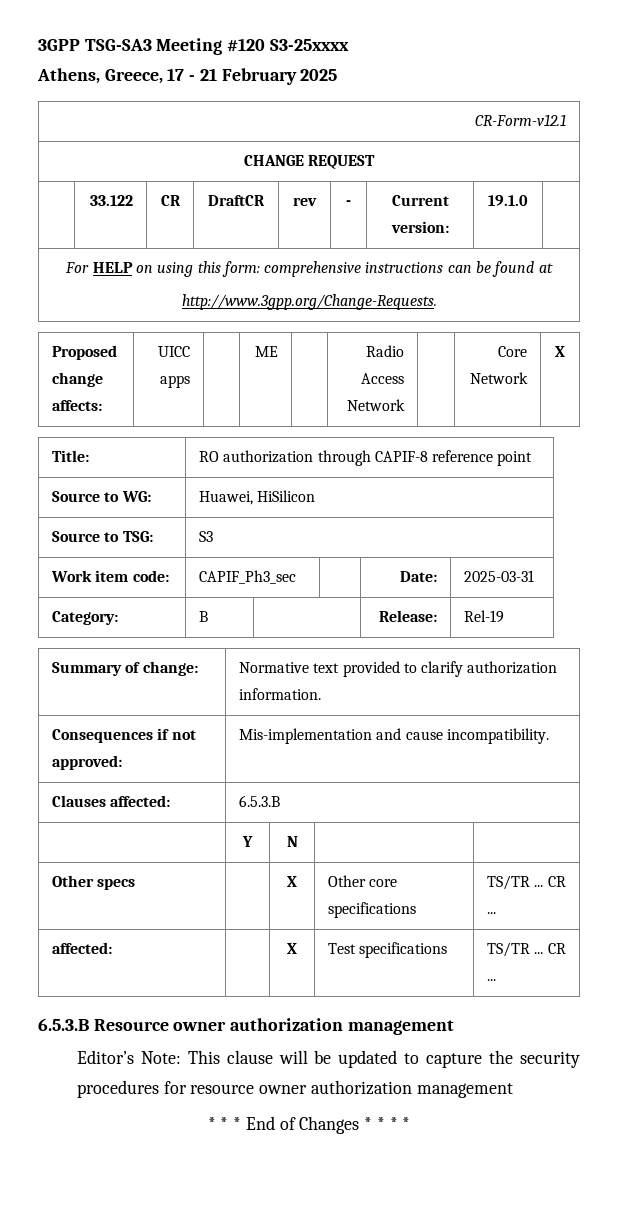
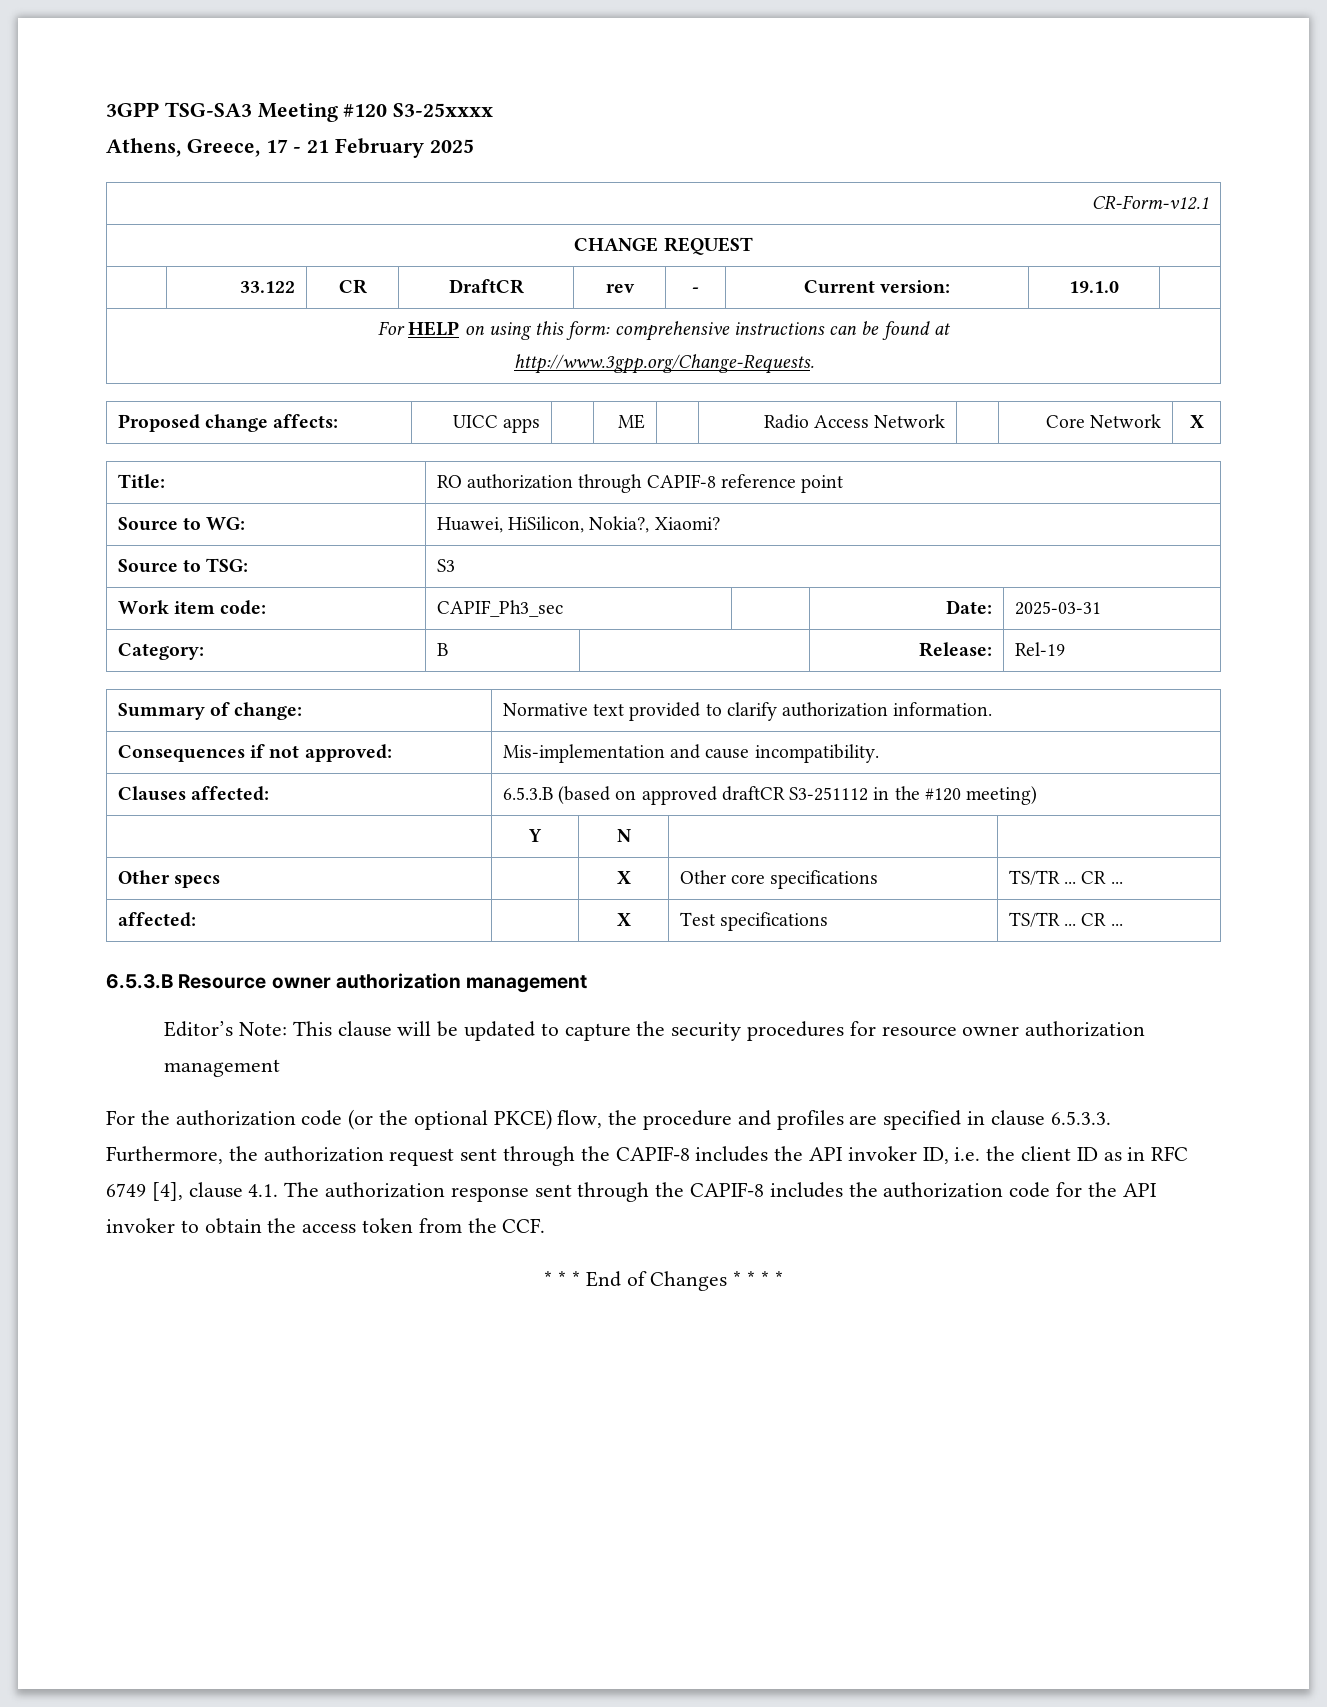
[257,490,316,502] HiSilicon -> [508,516,720,533] HiSilicon, Nokia?, Xiaomi?
(280, 801) none -> [558,786,1038,805] (based on approved draftCR S3-251112 in the #120 meeting)
(513, 1090) none -> [106,1109,1111,1130] [106,1146,1189,1166] [106,1182,1157,1202] [106,1218,546,1234] // For the authorization code (or the optional PKCE) flow, the procedure and profiles are specified in clause 6.5.3.3. Furthermore, the authorization request sent through the CAPIF-8 includes the API invoker ID, i.e. the client ID as in RFC 6749 [4], clause 4.1. The authorization response sent through the CAPIF-8 includes the authorization code for the API invoker to obtain the access token from the CCF.

